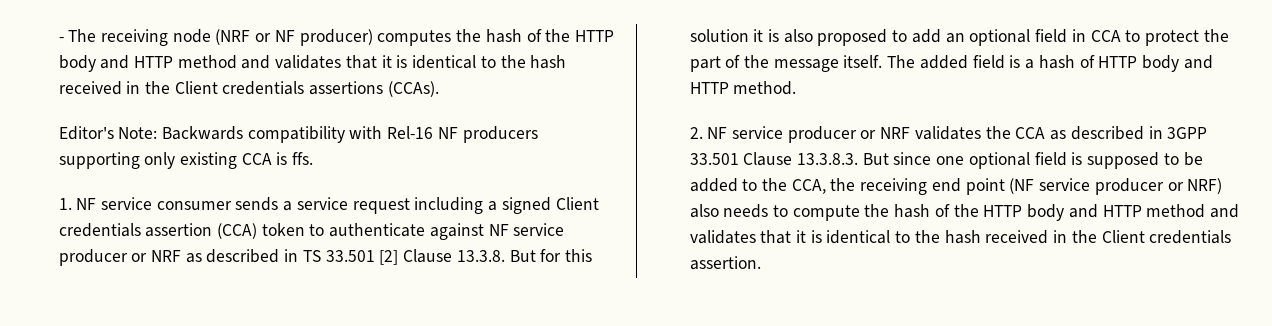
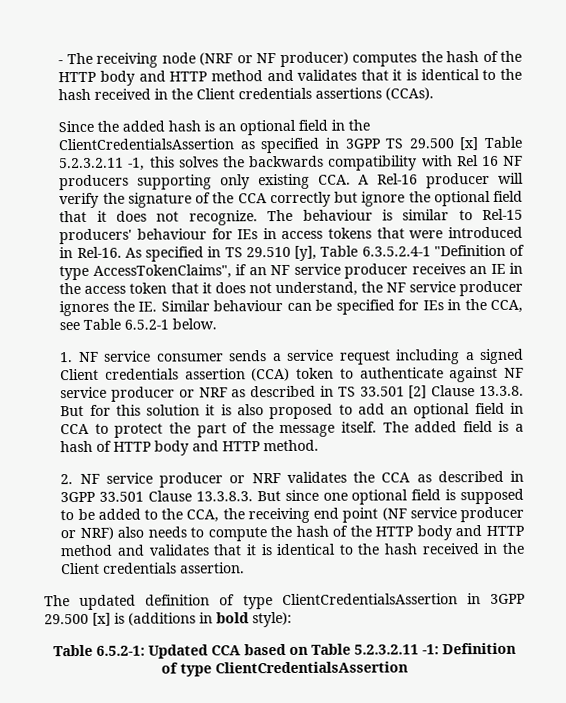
[58,126,434,143] Editor's Note: Backwards compatibility with Rel-16 -> [58,119,371,136] [58,136,523,154] [59,155,499,171] Since the added hash is an optional field in the ClientCredentialsAssertion as specified in 3GPP TS 29.500 [x] Table 5.2.3.2.11 -1, this solves the backwards compatibility with Rel 16
[241,152,314,165] CCA is ffs. -> [317,172,524,189] [59,190,523,209] [59,208,524,226] [59,226,524,245] [59,244,525,262] [59,262,523,281] [59,280,524,297] [59,299,523,317] [59,318,218,331] CCA. A Rel-16 producer will verify the signature of the CCA correctly but ignore the optional field that it does not recognize. The behaviour is similar to Rel-15 producers' behaviour for IEs in access tokens that were introduced in Rel-16. As specified in TS 29.510 [y], Table 6.3.5.2.4-1 "Definition of type AccessTokenClaims", if an NF service producer receives an IE in the access token that it does not understand, the NF service producer ignores the IE. Similar behaviour can be specified for IEs in the CCA, see Table 6.5.2-1 below.
(761, 263) none -> [44,593,525,610] [44,611,292,628] [53,642,516,659] [161,661,408,677] // The updated definition of type ClientCredentialsAssertion in 3GPP 29.500 [x] is (additions in bold style): // Table 6.5.2-1: Updated CCA based on Table 5.2.3.2.11 -1: Definition of type ClientCredentialsAssertion

